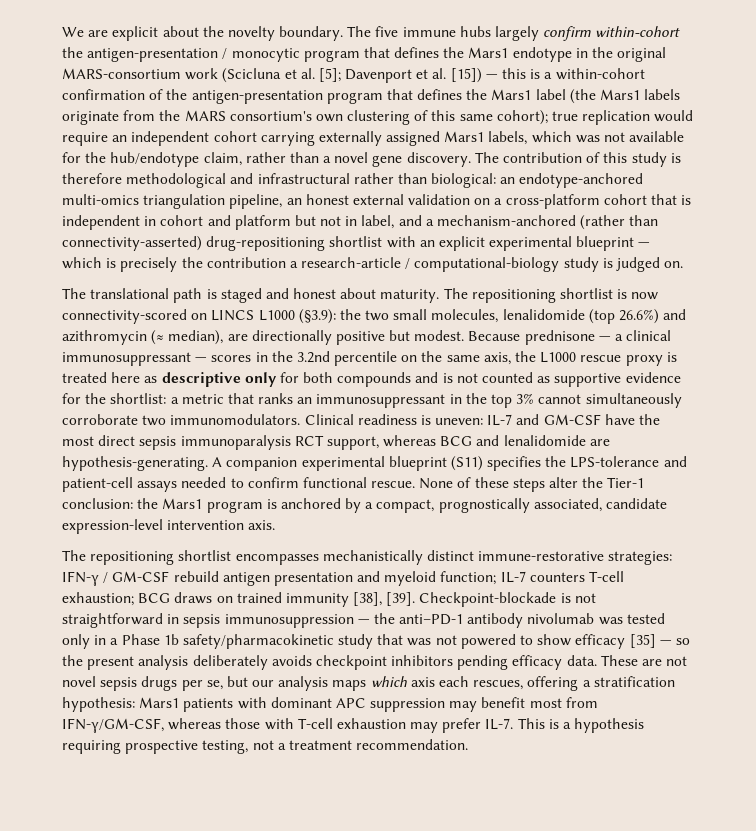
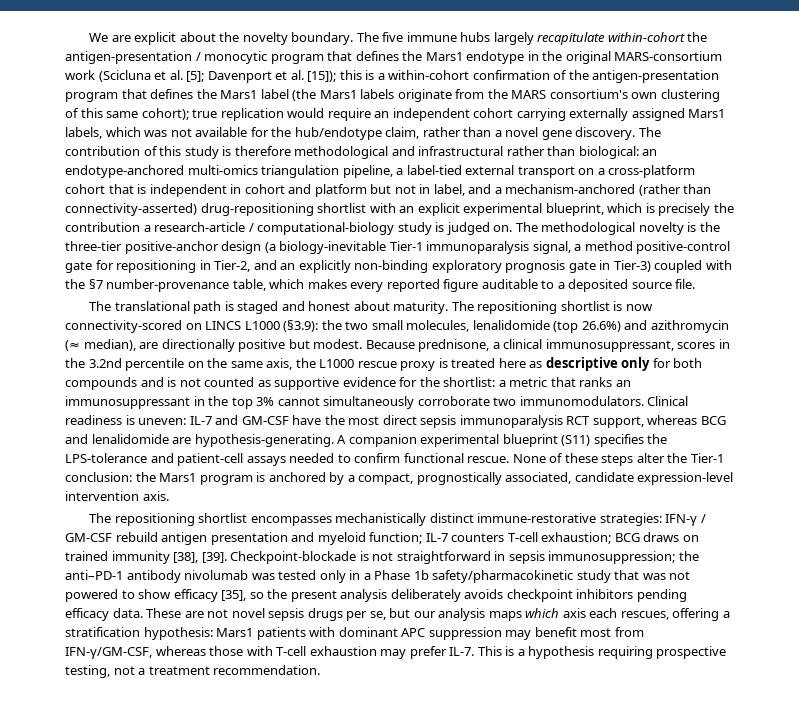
[543,26,592,41] confirm -> [537,32,606,45] recapitulate
[450,68,498,83] [15]) — -> [307,71,337,82] [15]);
[286,194,471,205] an honest external validation -> [396,165,575,178] a label-tied external transport
[576,236,651,251] blueprint — -> [545,203,604,216] blueprint,
(684, 264) none -> [515,222,720,235] [65,241,731,254] [65,260,732,273] [65,279,696,292] The methodological novelty is the three-tier positive-anchor design (a biology-inevitable Tier-1 immunoparalysis signal, a method positive-control gate for repositioning in Tier-2, and an explicitly non-binding exploratory prognosis gate in Tier-3) coupled with the §7 number-provenance table, which makes every reported figure auditable to a deposited source file.
[524,330,672,345] [62,352,208,366] prednisone — a clinical immunosuppressant — -> [418,339,674,352] prednisone, a clinical immunosuppressant,
[224,614,370,628] immunosuppression — -> [548,551,676,564] immunosuppression;
[629,634,672,648] [35] — -> [221,590,247,601] [35],

